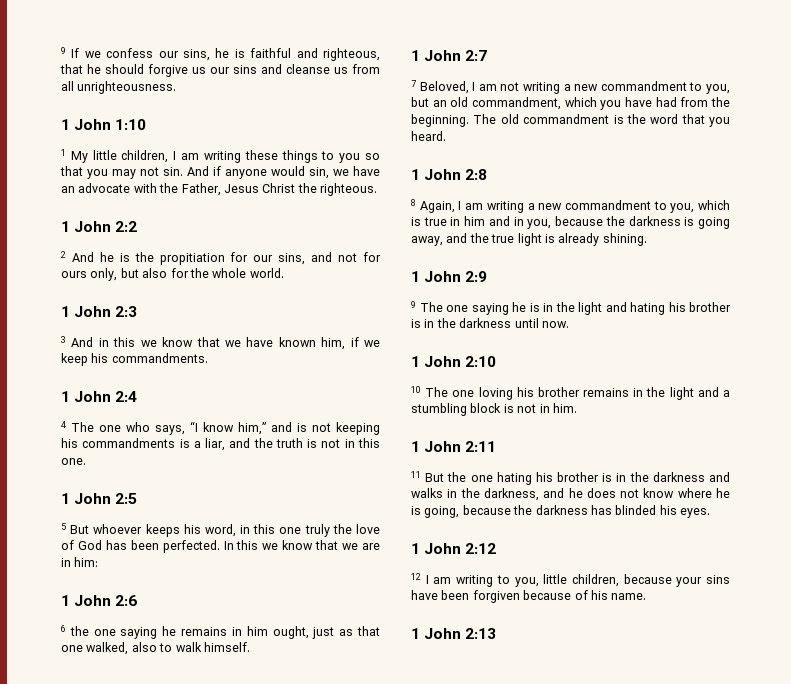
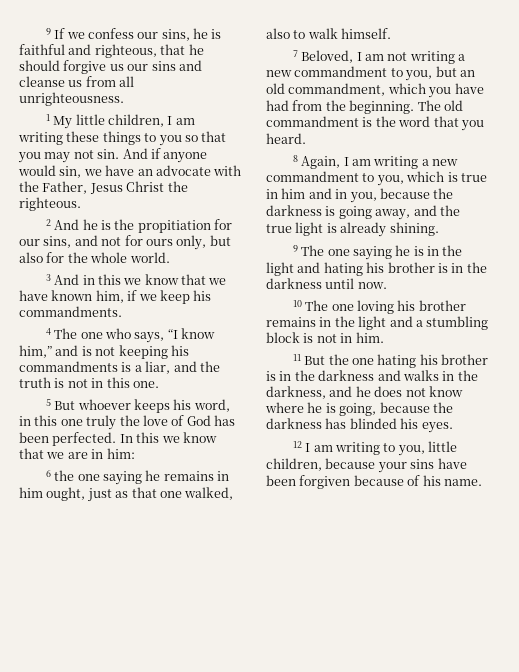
[61,119,147,130] // 1 John 1:10 -> (124, 99) none
[61,221,138,232] // 1 John 2:2 -> (81, 204) none
[61,306,138,317] // 1 John 2:3 -> (170, 257) none
[61,391,138,402] // 1 John 2:4 -> (122, 311) none
[61,493,138,504] // 1 John 2:5 -> (159, 384) none
[61,595,138,606] // 1 John 2:6 -> (135, 453) none
[411,50,488,61] // 1 John 2:7 -> (392, 33) none
[411,169,488,180] // 1 John 2:8 -> (306, 138) none
[411,271,488,282] // 1 John 2:9 -> (439, 229) none
[411,356,497,367] // 1 John 2:10 -> (387, 285) none
[411,441,497,452] // 1 John 2:11 -> (384, 337) none
[411,543,497,554] // 1 John 2:12 -> (453, 427) none
[411,628,497,639] // 1 John 2:13 -> (482, 482) none

